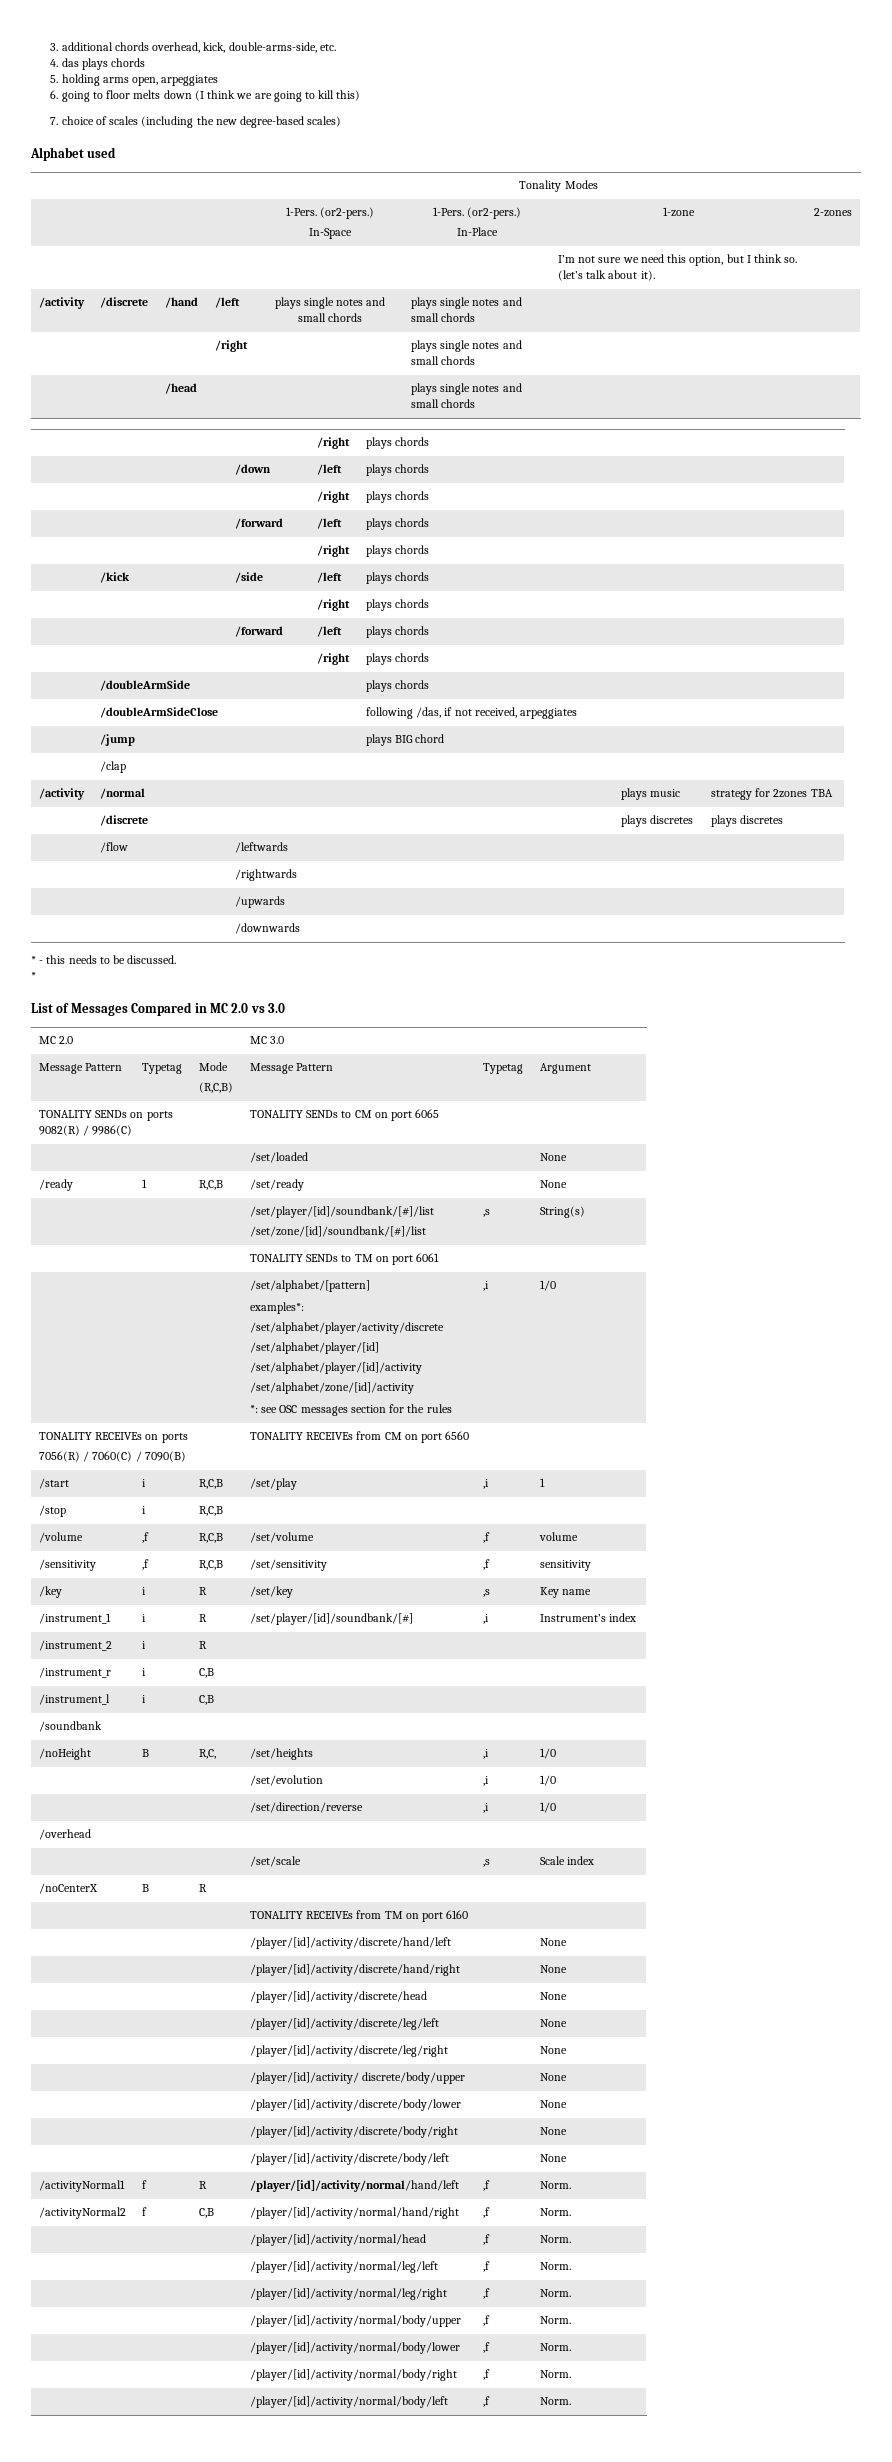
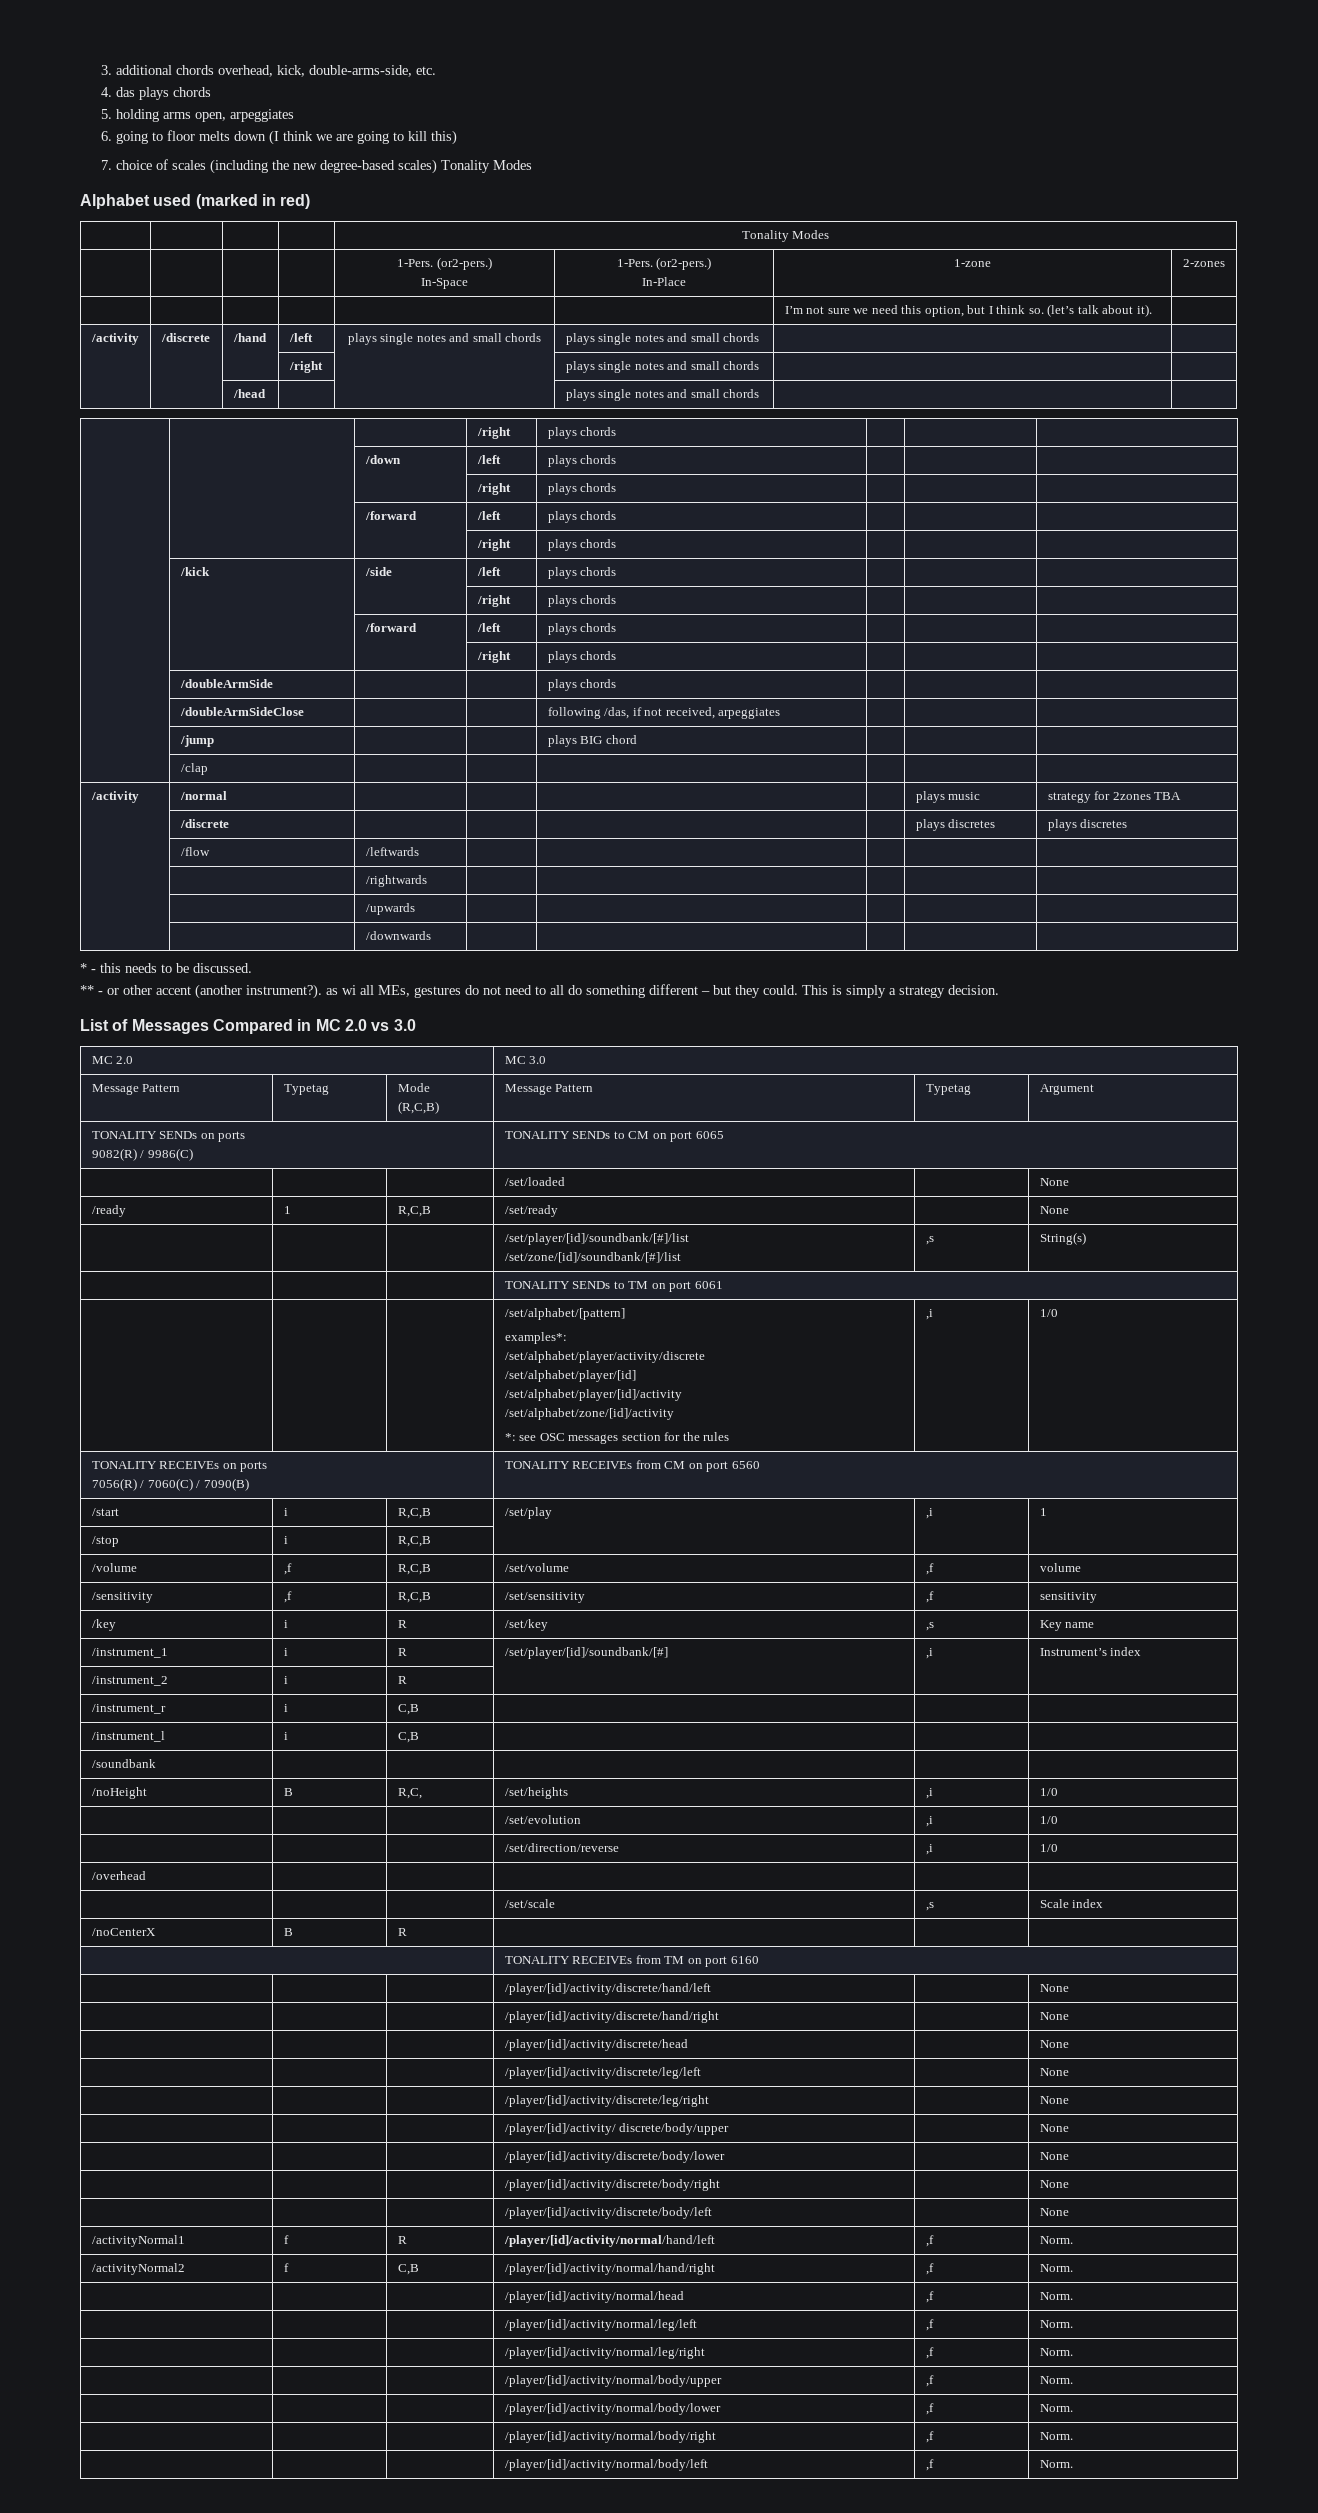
(342, 121) none -> [440,160,532,173] Tonality Modes
(117, 152) none -> [195,194,311,209] (marked in red)
[31,972,36,980] * -> [80,984,999,999] ** - or other accent (another instrument?). as wi all MEs, gestures do not need to all do something different – but they could. This is simply a strategy decision.

